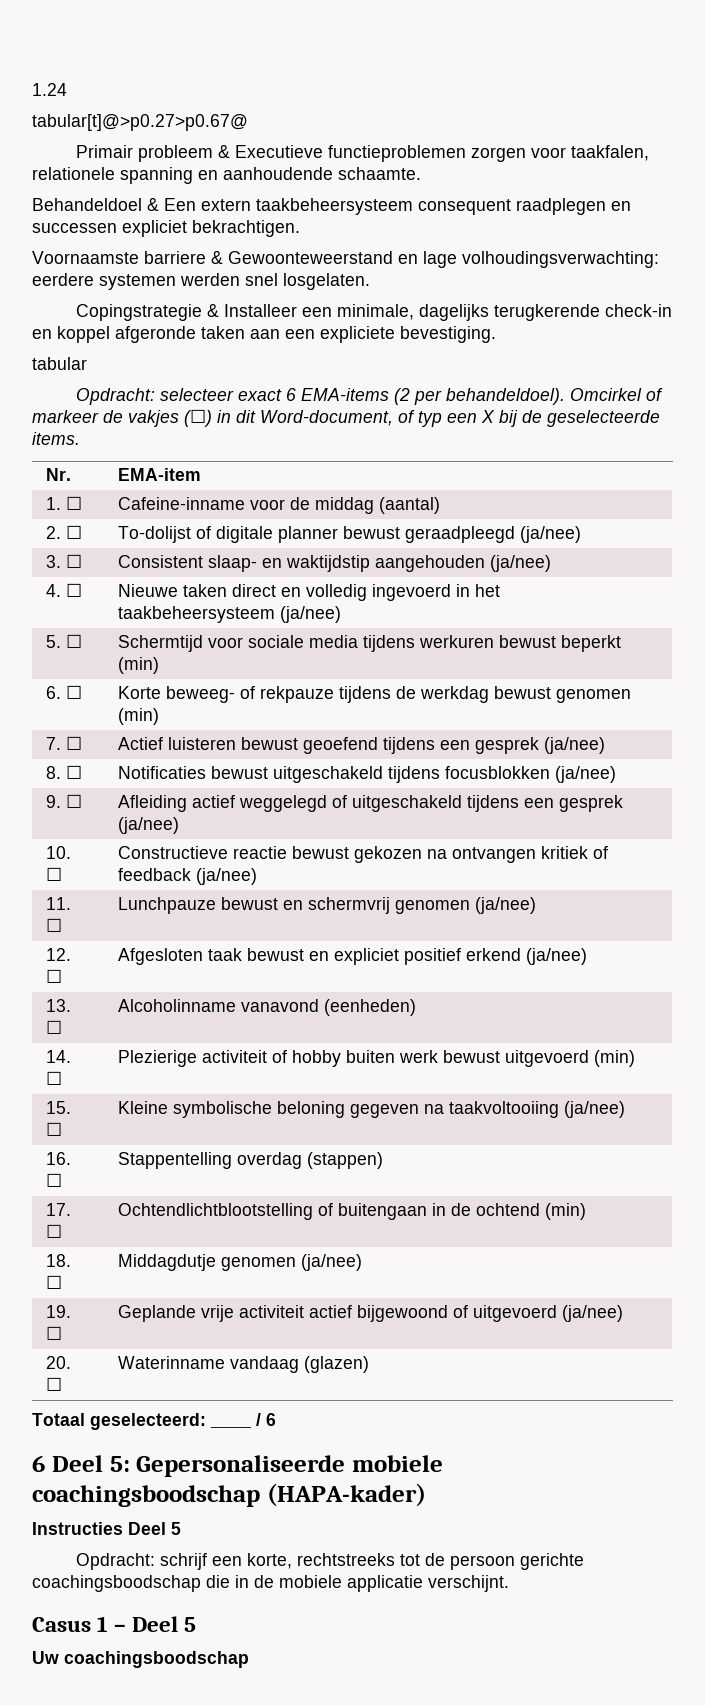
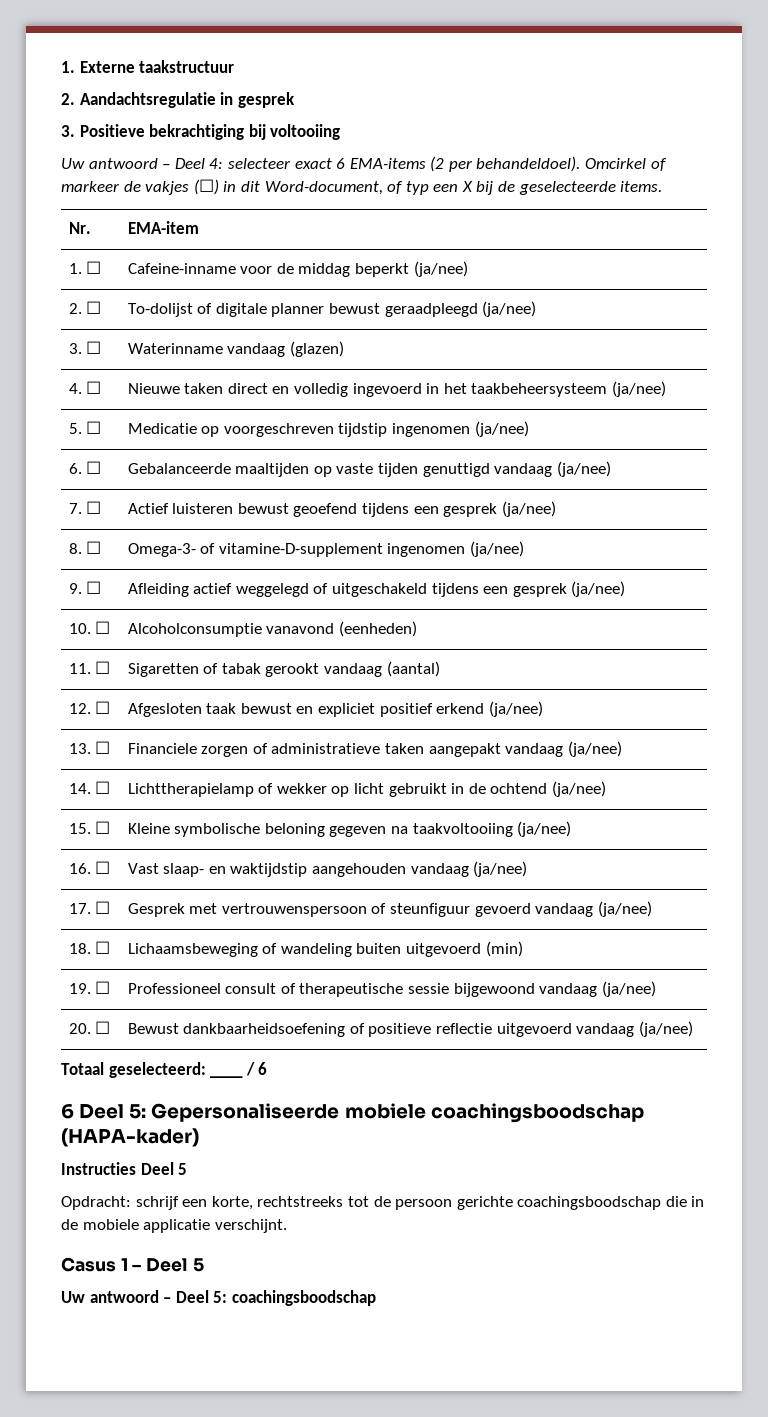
[32,83,67,96] [32,114,248,131] [75,145,649,162] [32,167,421,184] [32,198,631,215] [32,220,300,237] [32,251,659,268] [32,273,370,290] [75,304,672,321] [32,326,496,343] [32,357,87,370] [75,388,155,405] 1.24 // tabular[t]@>p0.27>p0.67@ // Primair probleem & Executieve functieproblemen zorgen voor taakfalen, relationele spanning en aanhoudende schaamte. // Behandeldoel & Een extern taakbeheersysteem consequent raadplegen en successen expliciet bekrachtigen. // Voornaamste barriere & Gewoonteweerstand en lage volhoudingsverwachting: eerdere systemen werden snel losgelaten. // Copingstrategie & Installeer een minimale, dagelijks terugkerende check-in en koppel afgeronde taken aan een expliciete bevestiging. // tabular // Opdracht: -> [61,60,235,73] [61,92,295,108] [61,124,341,140] [61,158,224,169] 1. Externe taakstructuur // 2. Aandachtsregulatie in gesprek // 3. Positieve bekrachtiging bij voltooiing // Uw antwoord – Deel 4:
[378,497,440,514] (aantal) -> [355,261,468,277] beperkt (ja/nee)
[117,555,551,572] Consistent slaap- en waktijdstip aangehouden (ja/nee) -> [127,341,344,357] Waterinname vandaag (glazen)
[117,635,621,652] [117,657,159,674] [45,685,82,699] [117,686,631,703] [117,708,159,725] Schermtijd voor sociale media tijdens werkuren bewust beperkt (min) // 6. ☐ | Korte beweeg- of rekpauze tijdens de werkdag bewust genomen (min) -> [127,421,529,437] [68,461,102,474] [127,461,611,477] Medicatie op voorgeschreven tijdstip ingenomen (ja/nee) // 6. ☐ | Gebalanceerde maaltijden op vaste tijden genuttigd vandaag (ja/nee)
[117,766,550,783] Notificaties bewust uitgeschakeld tijdens focusblokken -> [127,543,466,557] Omega-3- of vitamine-D-supplement ingenomen
[117,846,608,863] [117,868,257,885] [45,897,71,910] [45,918,62,932] [117,897,536,914] Constructieve reactie bewust gekozen na ontvangen kritiek of feedback (ja/nee) // 11. ☐ | Lunchpauze bewust en schermvrij genomen (ja/nee) -> [127,621,417,637] [68,661,111,674] [127,661,440,677] Alcoholconsumptie vanavond (eenheden) // 11. ☐ | Sigaretten of tabak gerookt vandaag (aantal)
[117,999,416,1016] [45,1050,71,1063] [45,1071,62,1085] [117,1050,635,1067] Alcoholinname vanavond (eenheden) // 14. ☐ | Plezierige activiteit of hobby buiten werk bewust uitgevoerd (min) -> [127,741,622,757] [68,781,111,794] [127,781,607,797] Financiele zorgen of administratieve taken aangepakt vandaag (ja/nee) // 14. ☐ | Lichttherapielamp of wekker op licht gebruikt in de ochtend (ja/nee)
[117,1152,383,1169] [45,1203,71,1216] [45,1224,62,1238] [117,1203,586,1220] [45,1254,71,1267] [45,1275,62,1289] [117,1254,362,1271] [45,1305,71,1318] [45,1326,62,1340] [117,1305,623,1322] [45,1356,71,1369] [45,1377,62,1391] [117,1356,369,1373] Stappentelling overdag (stappen) // 17. ☐ | Ochtendlichtblootstelling of buitengaan in de ochtend (min) // 18. ☐ | Middagdutje genomen (ja/nee) // 19. ☐ | Geplande vrije activiteit actief bijgewoond of uitgevoerd (ja/nee) // 20. ☐ | Waterinname vandaag (glazen) -> [127,861,528,877] [68,901,111,914] [127,901,652,917] [68,941,111,954] [127,941,523,957] [68,981,111,994] [127,981,656,997] [68,1021,111,1034] [127,1021,693,1037] Vast slaap- en waktijdstip aangehouden vandaag (ja/nee) // 17. ☐ | Gesprek met vertrouwenspersoon of steunfiguur gevoerd vandaag (ja/nee) // 18. ☐ | Lichaamsbeweging of wandeling buiten uitgevoerd (min) // 19. ☐ | Professioneel consult of therapeutische sessie bijgewoond vandaag (ja/nee) // 20. ☐ | Bewust dankbaarheidsoefening of positieve reflectie uitgevoerd vandaag (ja/nee)
(59, 1657) none -> [89,1290,228,1303] antwoord – Deel 5:

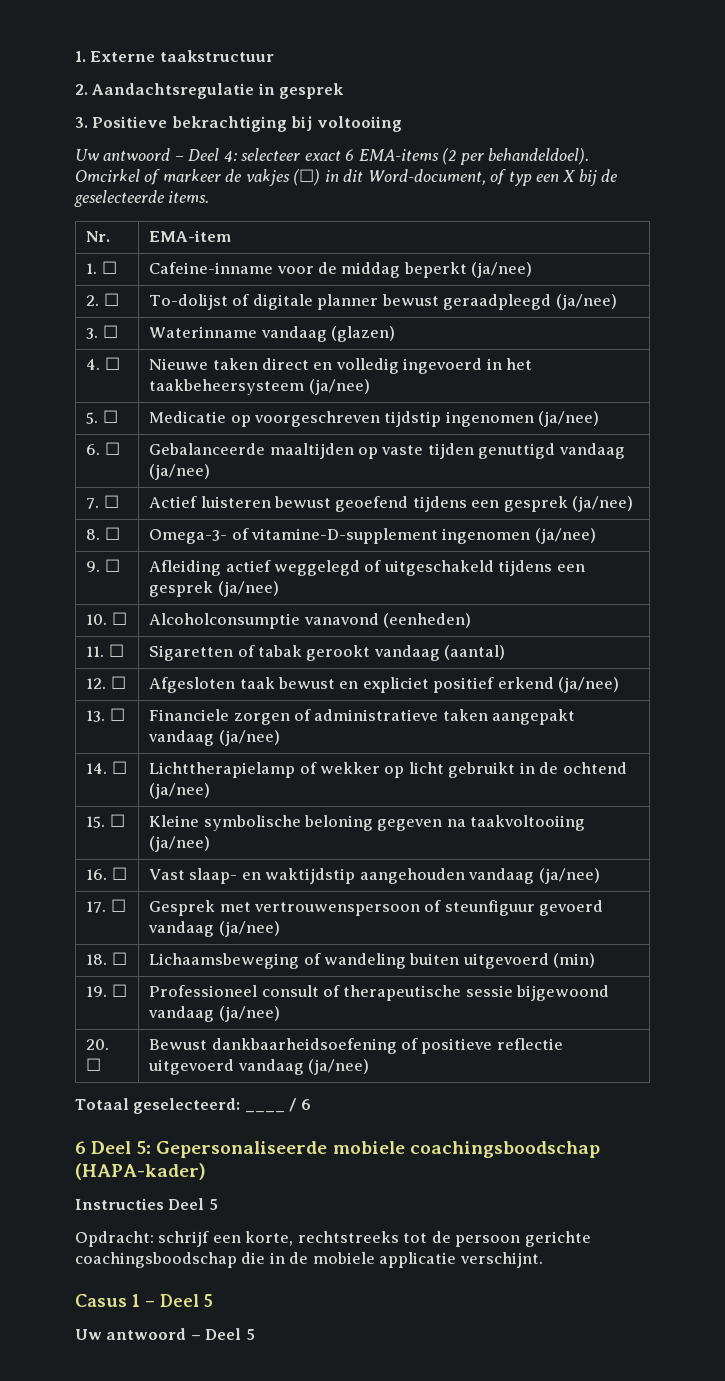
[213,1290,376,1306] 5: coachingsboodschap -> [245,1329,255,1340] 5

